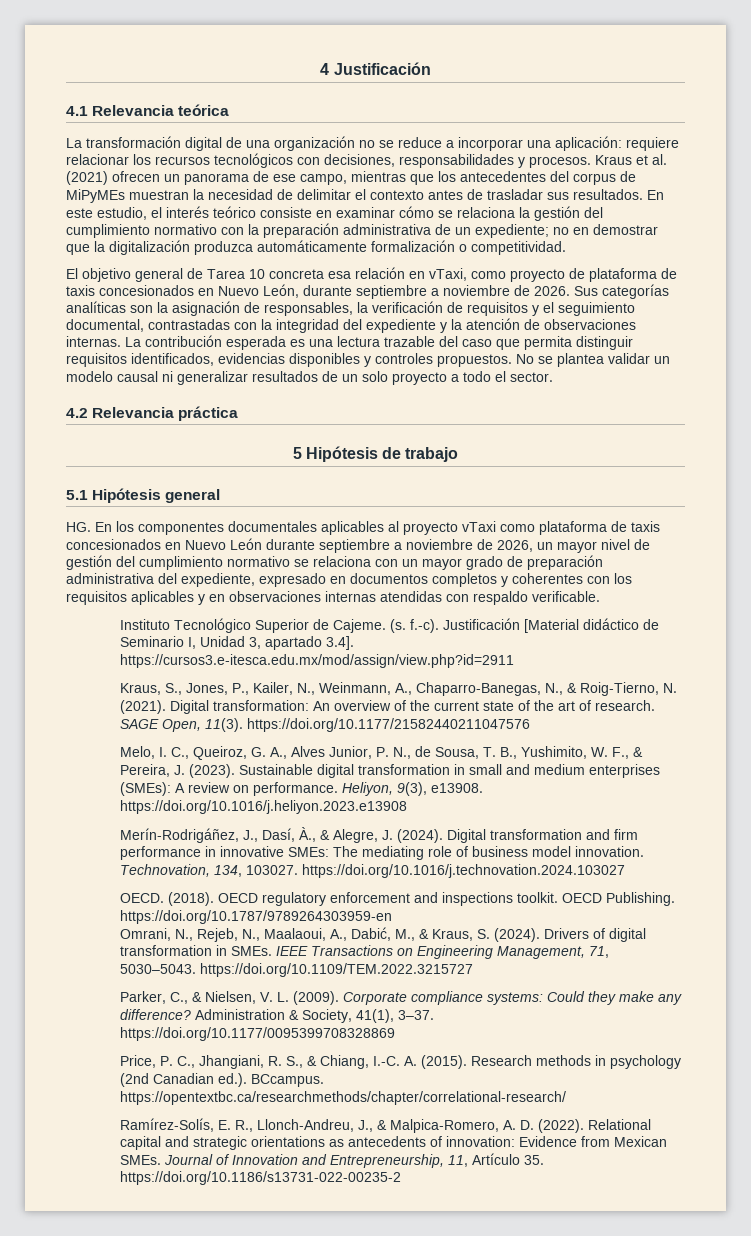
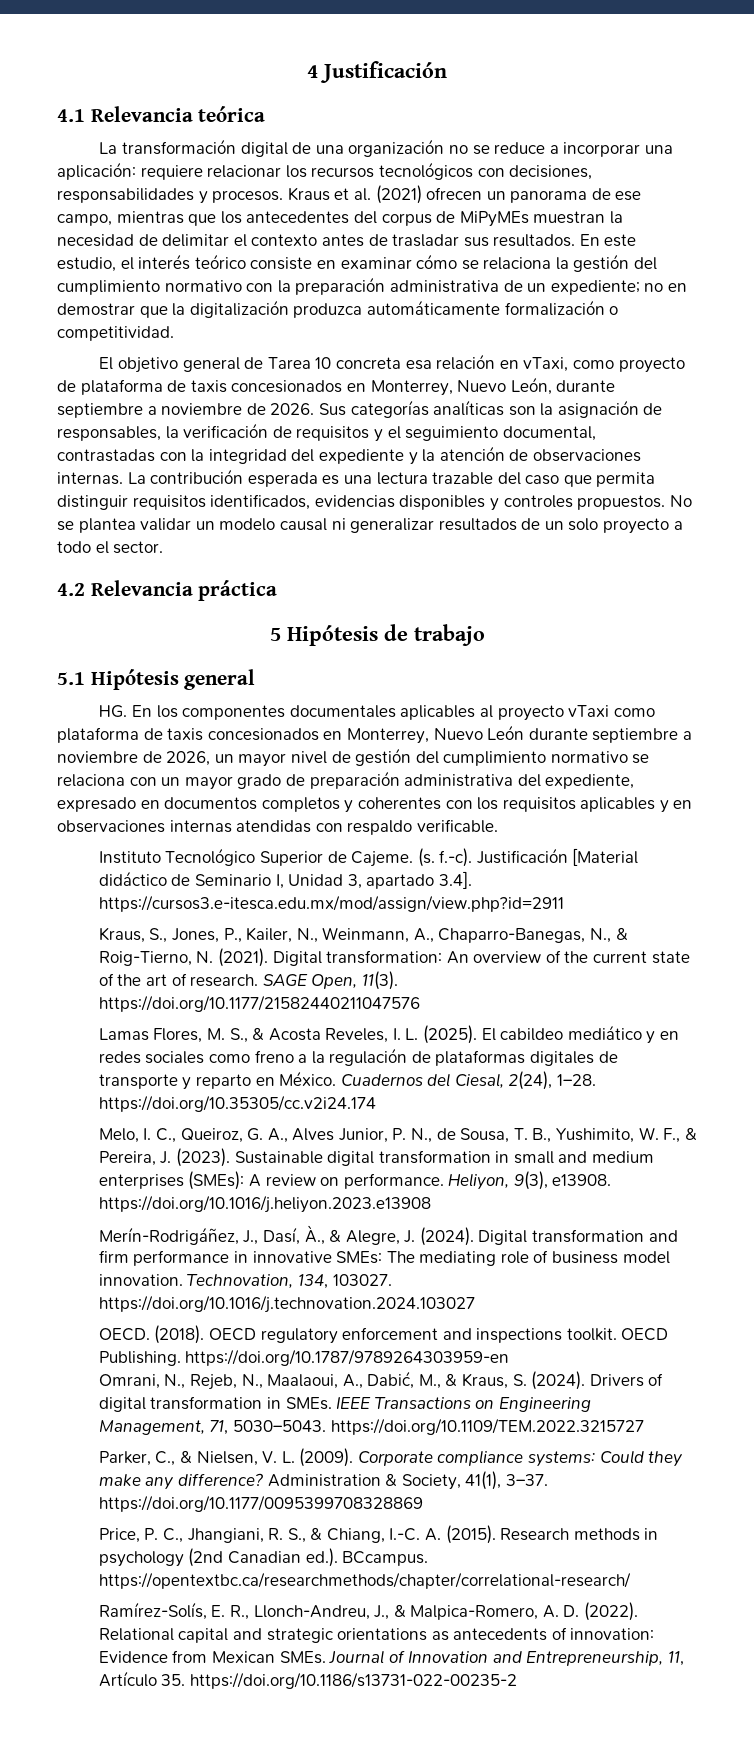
(214, 292) none -> [370,380,453,396] Monterrey,
(181, 546) none -> [346,728,429,744] Monterrey,
(531, 725) none -> [98,1025,680,1044] [98,1048,618,1066] [98,1071,597,1090] [98,1095,376,1112] // Lamas Flores, M. S., & Acosta Reveles, I. L. (2025). El cabildeo mediático y en redes sociales como freno a la regulación de plataformas digitales de transporte y reparto en México. Cuadernos del Ciesal, 2(24), 1–28. https://doi.org/10.35305/cc.v2i24.174

